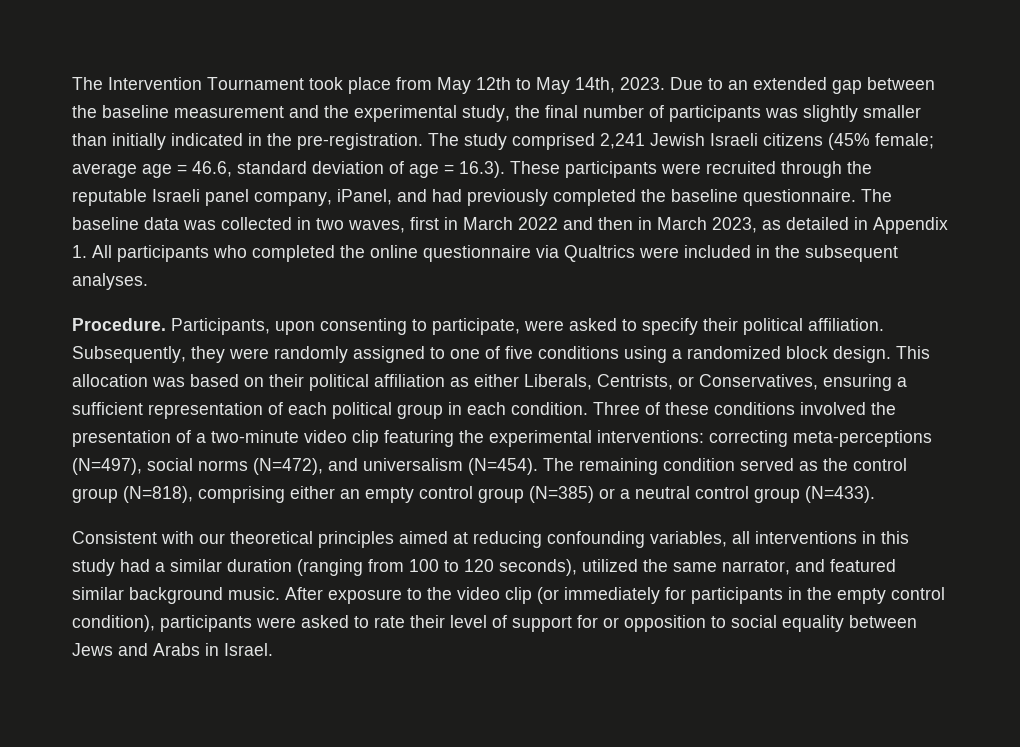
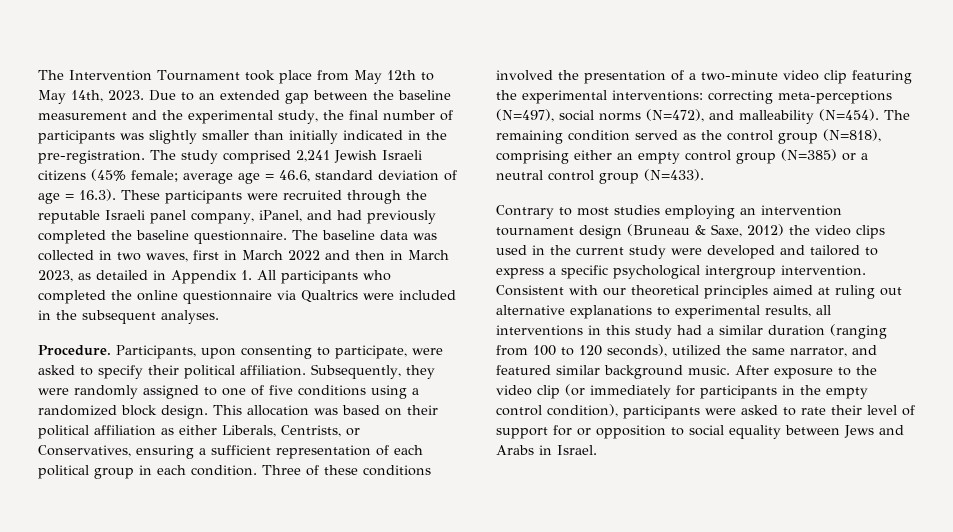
[363,458,463,471] universalism -> [739,110,814,124] malleability
(875, 494) none -> [496,205,842,219] [496,224,885,239] [496,245,878,259] [496,265,866,279] Contrary to most studies employing an intervention tournament design (Bruneau & Saxe, 2012) the video clips used in the current study were developed and tailored to express a specific psychological intergroup intervention.
[473,531,727,548] reducing confounding variables, -> [835,285,902,299] [496,305,811,319] ruling out alternative explanations to experimental results,

